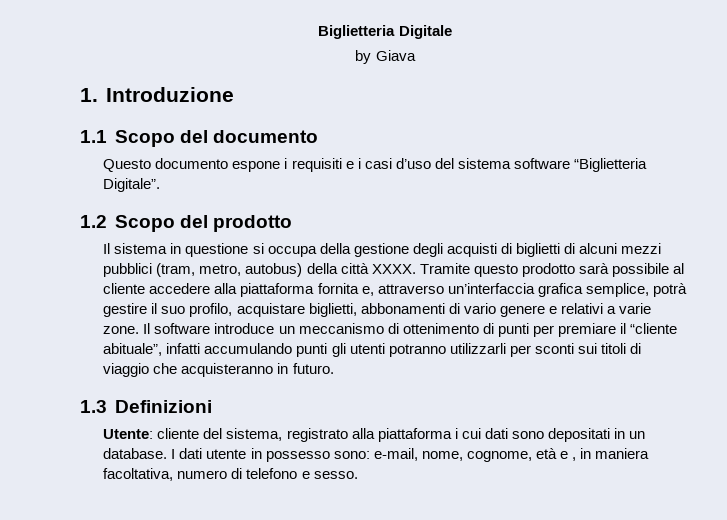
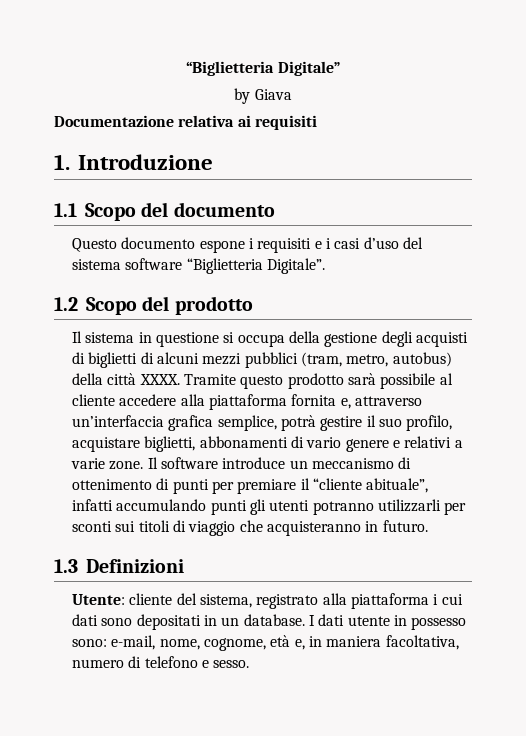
[318,25,452,39] Biglietteria Digitale -> [186,61,340,76] “Biglietteria Digitale”
(416, 55) none -> [54,115,317,130] // Documentazione relativa ai requisiti
[559,451,576,461] e , -> [294,639,305,650] e,

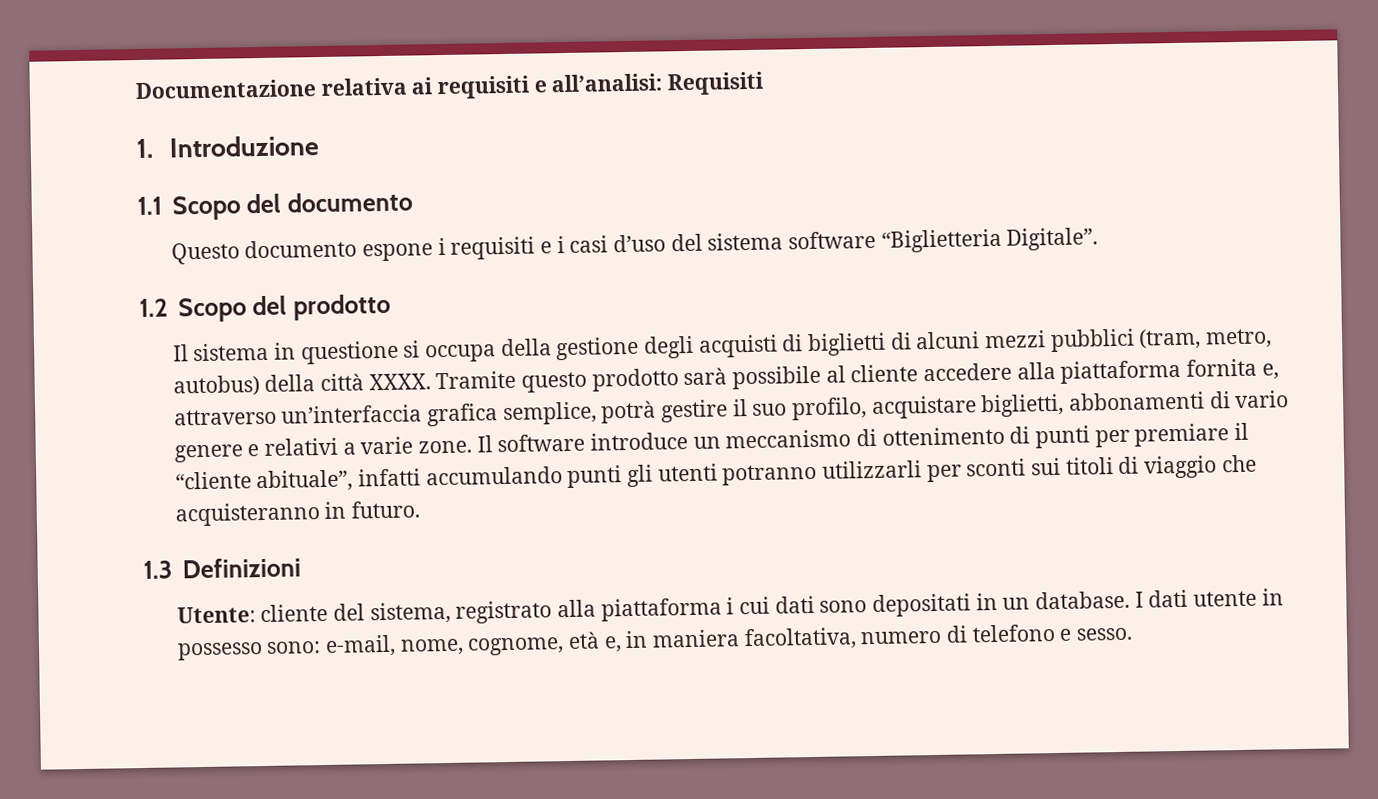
[186,61,340,76] [234,88,292,104] “Biglietteria Digitale” // by Giava // -> (135, 89) none
(317, 122) none -> [533,71,765,96] e all’analisi: Requisiti

